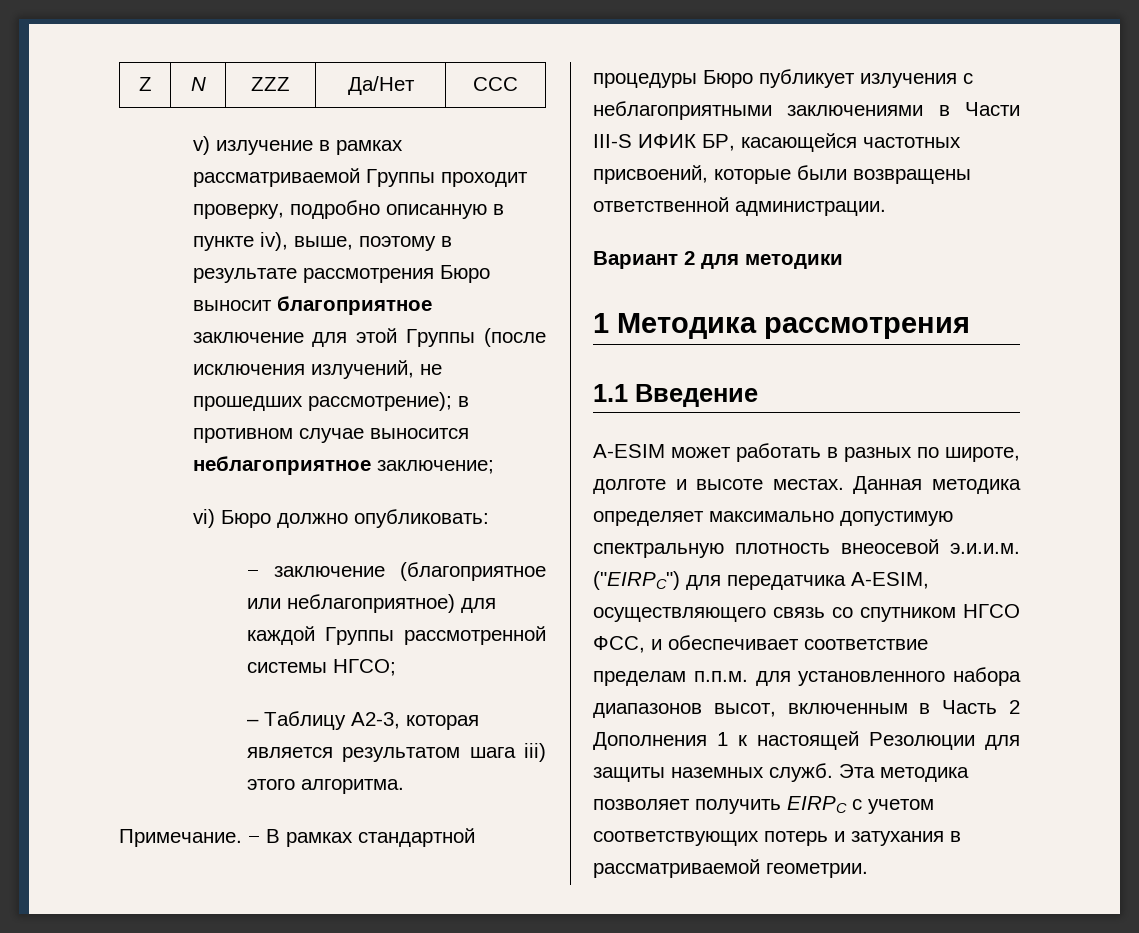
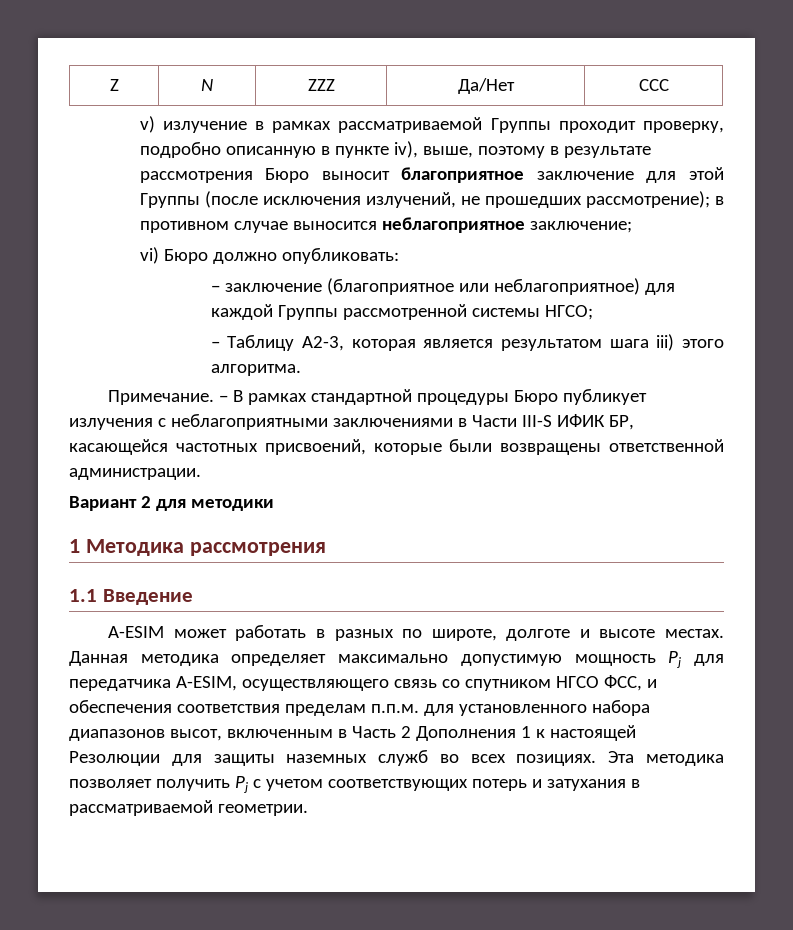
[593,539,1020,558] [593,571,680,590] спектральную плотность внеосевой э.и.и.м. ("EIRPC") -> [574,651,682,668] мощность Pj
[668,635,928,650] обеспечивает соответствие -> [69,700,280,713] обеспечения соответствия
[769,763,833,782] служб. -> [378,750,597,766] служб во всех позициях.
[787,796,847,813] EIRPC -> [234,776,248,793] Pj

